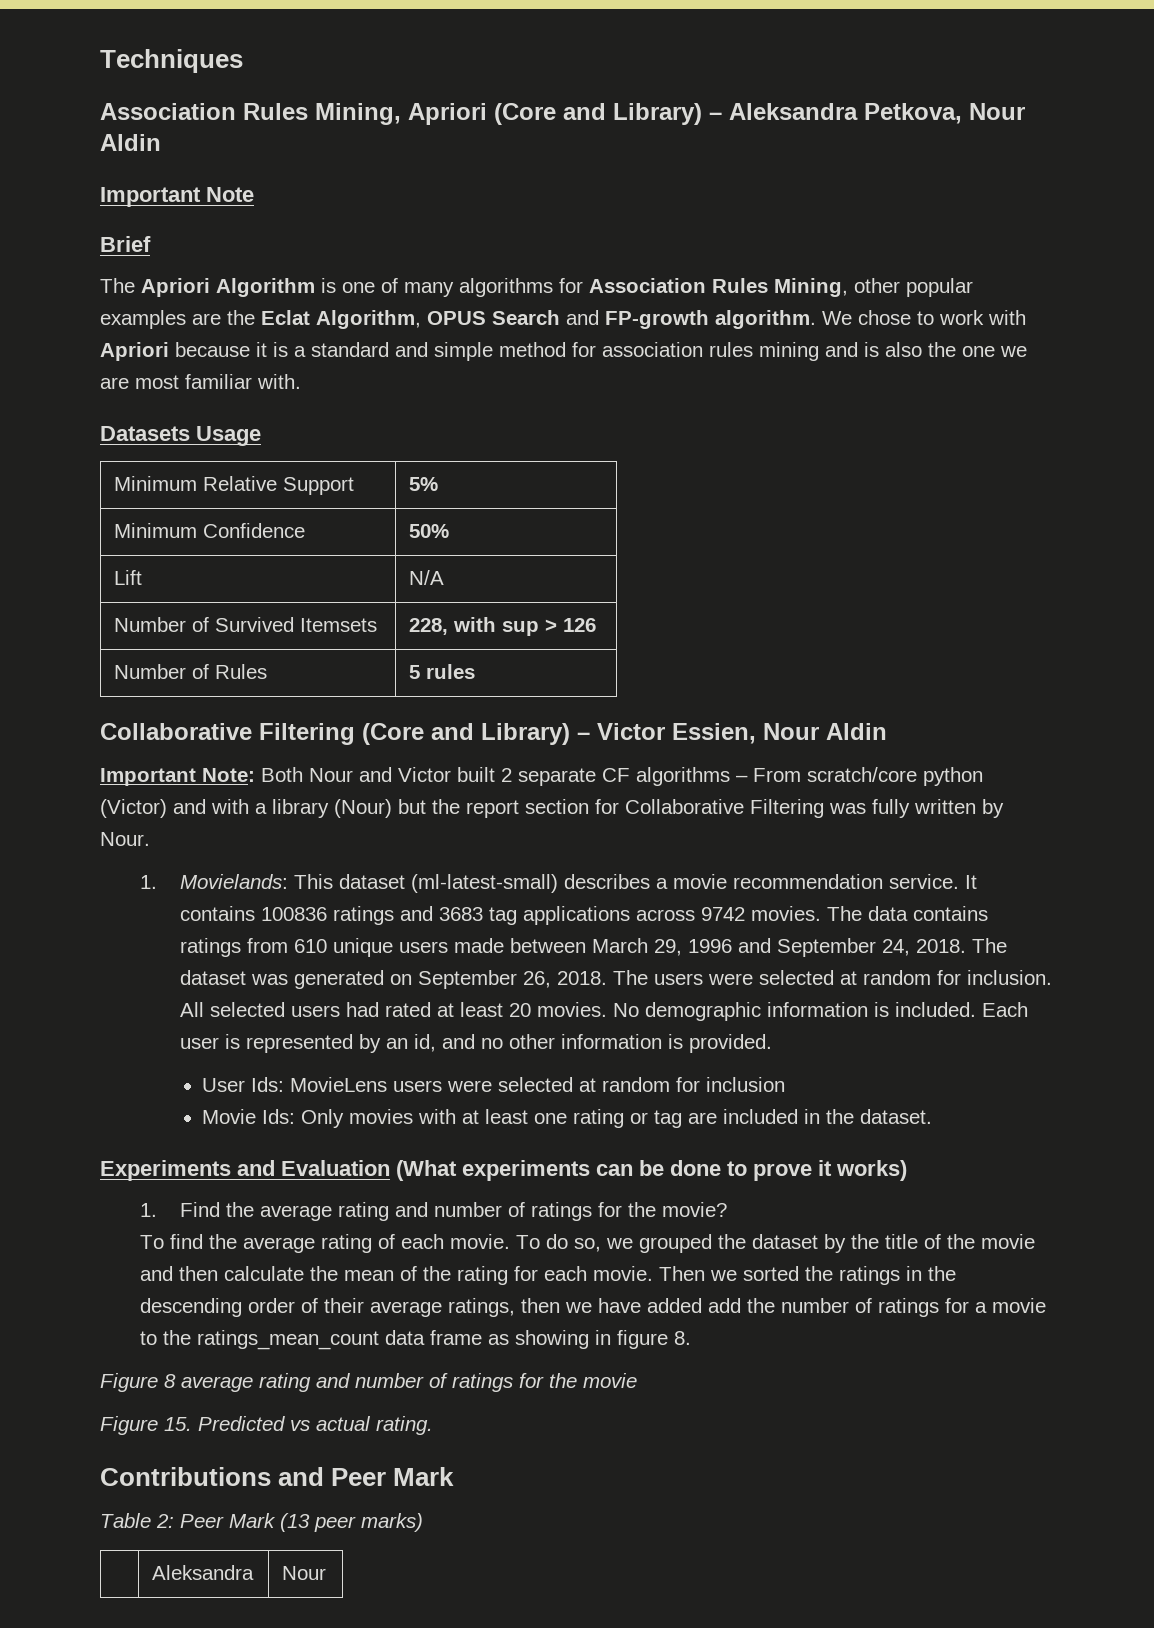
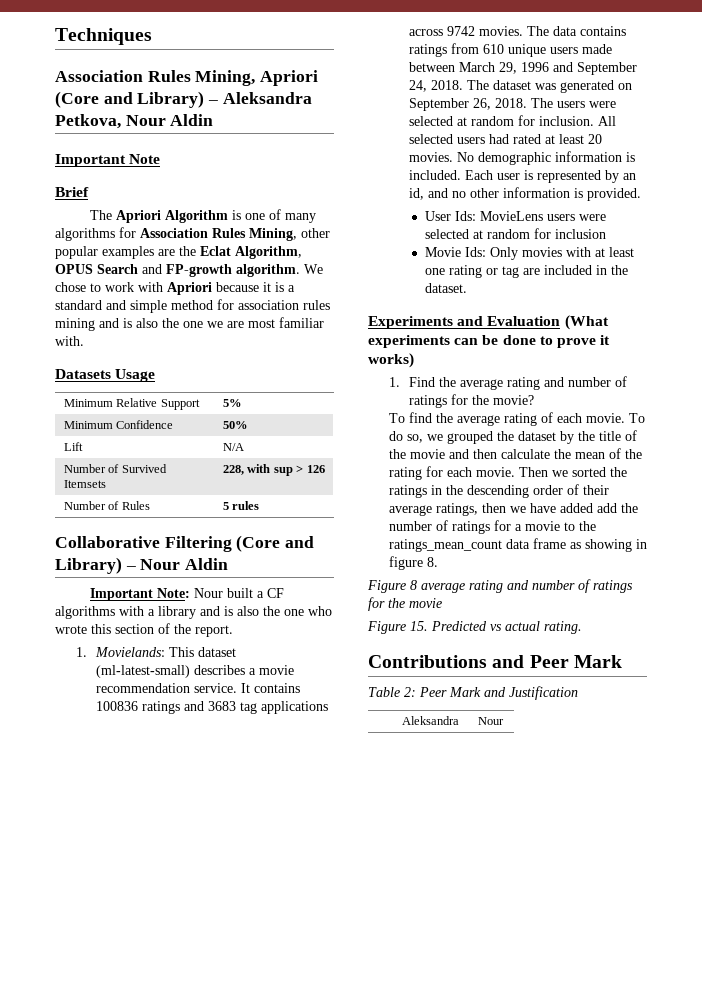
[597,723,756,744] Victor Essien, -> (136, 568) none
[261,767,983,786] [100,799,1004,818] [100,832,150,846] Both Nour and Victor built 2 separate CF algorithms – From scratch/core python (Victor) and with a library (Nour) but the report section for Collaborative Filtering was fully written by Nour. -> [193,588,284,598] [55,606,332,619] [55,623,233,637] Nour built a CF algorithms with a library and is also the one who wrote this section of the report.
[280,1513,423,1532] (13 peer marks) -> [484,686,578,700] and Justification

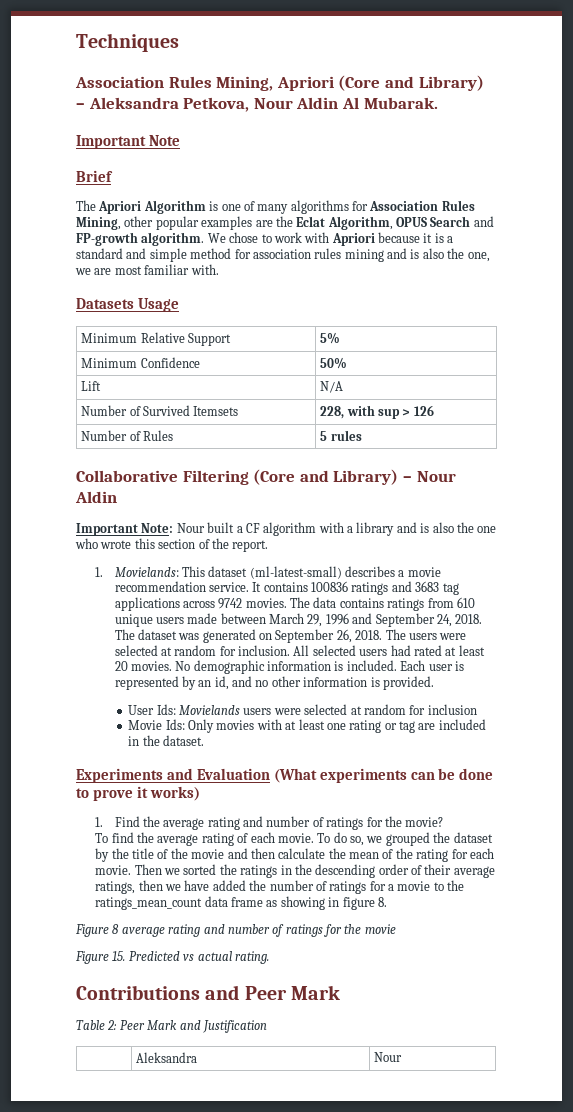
(214, 120) none -> [341,97,438,109] Al Mubarak.
[183,321,203,328] one -> [467,252,490,262] one,
[55,606,115,619] algorithms -> [263,522,317,536] algorithm
[479,211,543,221] MovieLens -> [179,705,241,715] Movielands
[596,503,617,513] add -> (246, 885) none

